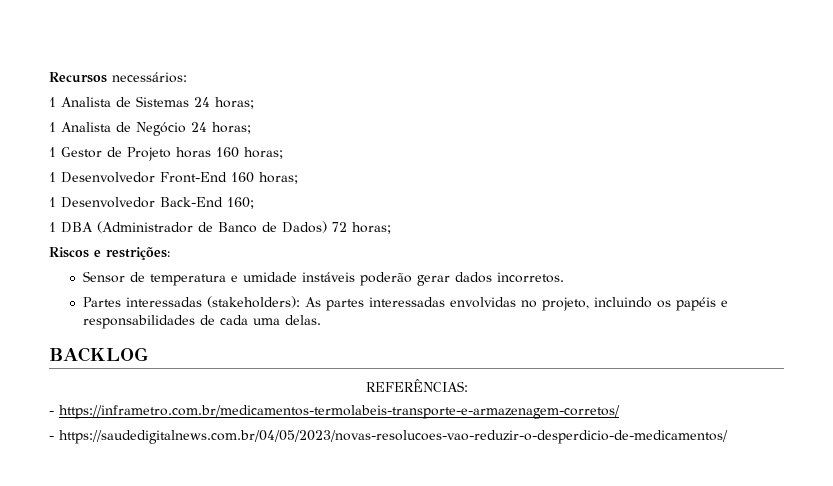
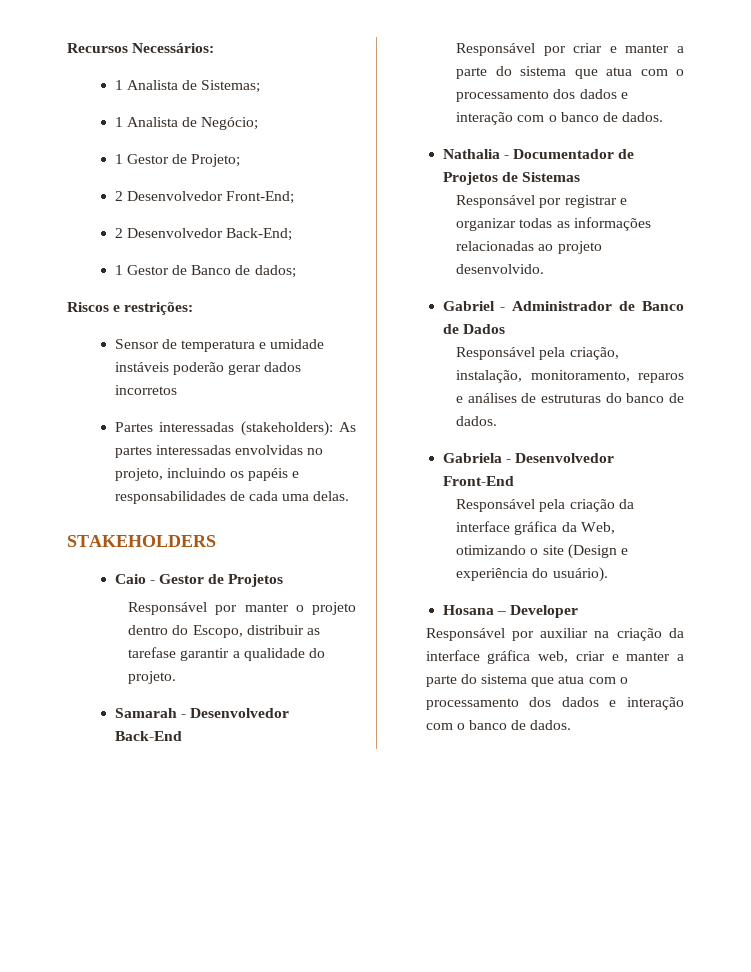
[112,72,187,83] [49,96,254,109] [49,122,251,136] [49,147,283,161] [49,172,298,184] [49,197,254,209] [49,221,391,234] necessários: // 1 Analista de Sistemas 24 horas; // 1 Analista de Negócio 24 horas; // 1 Gestor de Projeto horas 160 horas; // 1 Desenvolvedor Front-End 160 horas; // 1 Desenvolvedor Back-End 160; // 1 DBA (Administrador de Banco de Dados) 72 horas; -> [132,43,215,53] [114,80,261,93] [114,117,259,130] [114,154,241,167] [114,191,295,204] [114,228,293,241] [114,265,296,278] Necessários: // 1 Analista de Sistemas; // 1 Analista de Negócio; // 1 Gestor de Projeto; // 2 Desenvolvedor Front-End; // 2 Desenvolvedor Back-End; // 1 Gestor de Banco de dados;
[497,272,565,283] incorretos. -> [114,385,177,395] incorretos
[49,347,148,362] [365,379,468,392] [49,405,620,419] [49,430,728,444] BACKLOG // REFERÊNCIAS: // - https://inframetro.com.br/medicamentos-termolabeis-transporte-e-armazenagem-corretos/ // - https://saudedigitalnews.com.br/04/05/2023/novas-resolucoes-vao-reduzir-o-desperdicio-de-medicamentos/ -> [67,535,216,547] [114,574,284,587] [128,602,356,615] [128,625,320,638] [128,647,325,661] [128,671,177,684] [114,708,290,718] [114,731,182,741] [456,43,684,56] [456,66,684,79] [456,89,628,102] [456,112,664,125] [442,149,635,159] [442,172,581,185] [456,195,627,208] [456,217,651,231] [456,241,602,254] [456,264,545,274] [442,301,684,311] [442,324,505,334] [456,347,619,360] [456,370,684,383] [456,393,684,403] [456,416,498,426] [442,453,615,463] [442,476,514,486] [456,499,634,512] [456,521,615,535] [456,544,628,559] [456,567,608,582] [442,605,579,618] [425,628,684,641] [425,650,684,664] [425,674,628,687] [425,697,684,710] [425,720,572,730] STAKEHOLDERS // Caio - Gestor de Projetos // Responsável por manter o projeto dentro do Escopo, distribuir as tarefase garantir a qualidade do projeto. // Samarah - Desenvolvedor Back-End // Responsável por criar e manter a parte do sistema que atua com o processamento dos dados e interação com o banco de dados. // Nathalia - Documentador de Projetos de Sistemas // Responsável por registrar e organizar todas as informações relacionadas ao projeto desenvolvido. // Gabriel - Administrador de Banco de Dados // Responsável pela criação, instalação, monitoramento, reparos e análises de estruturas do banco de dados. // Gabriela - Desenvolvedor Front-End // Responsável pela criação da interface gráfica da Web, otimizando o site (Design e experiência do usuário). // Hosana – Developer // Responsável por auxiliar na criação da interface gráfica web, criar e manter a parte do sistema que atua com o processamento dos dados e interação com o banco de dados.

